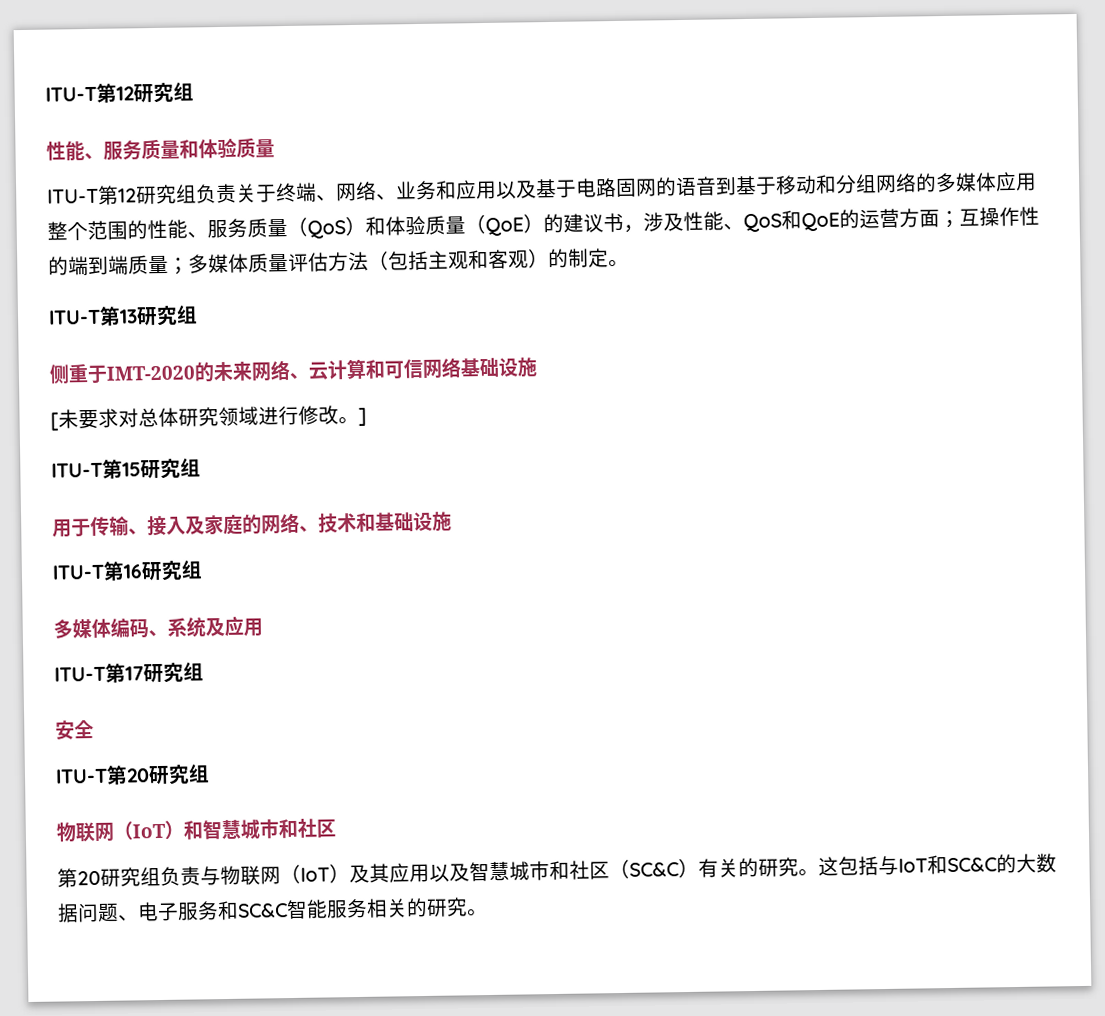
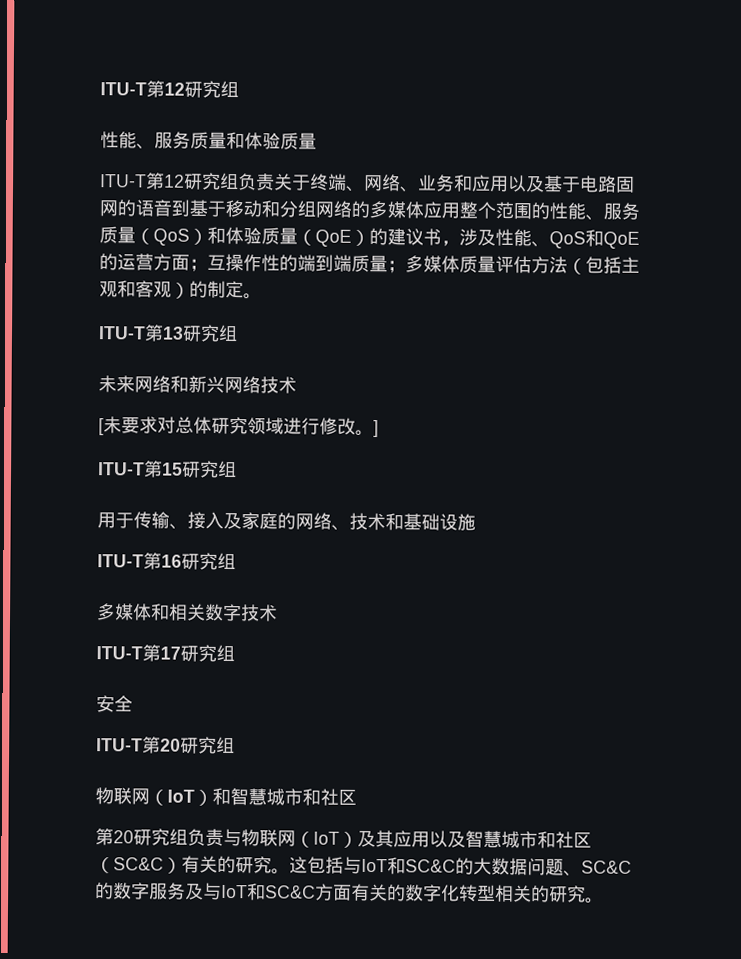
[49,357,537,384] 侧重于IMT-2020的未来网络、云计算和可信网络基础设施 -> [98,375,297,394] 未来网络和新兴网络技术
[110,615,263,638] 编码、系统及应用 -> [151,603,278,622] 和相关数字技术
[137,898,368,922] 电子服务和SC&C智能服务 -> [581,860,632,874] [95,882,496,902] SC&C的数字服务及与IoT和SC&C方面有关的数字化转型

